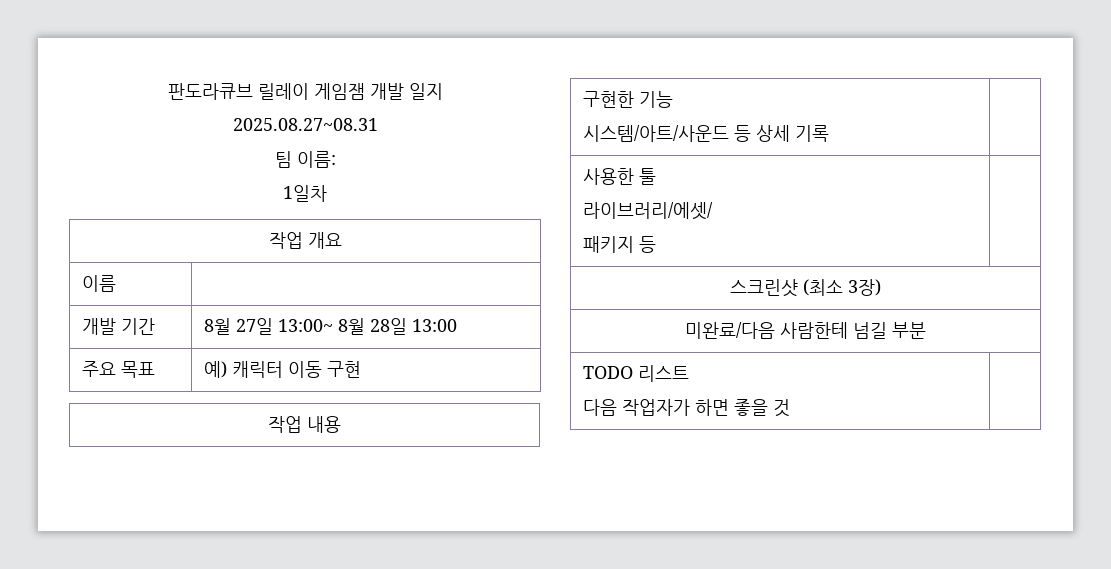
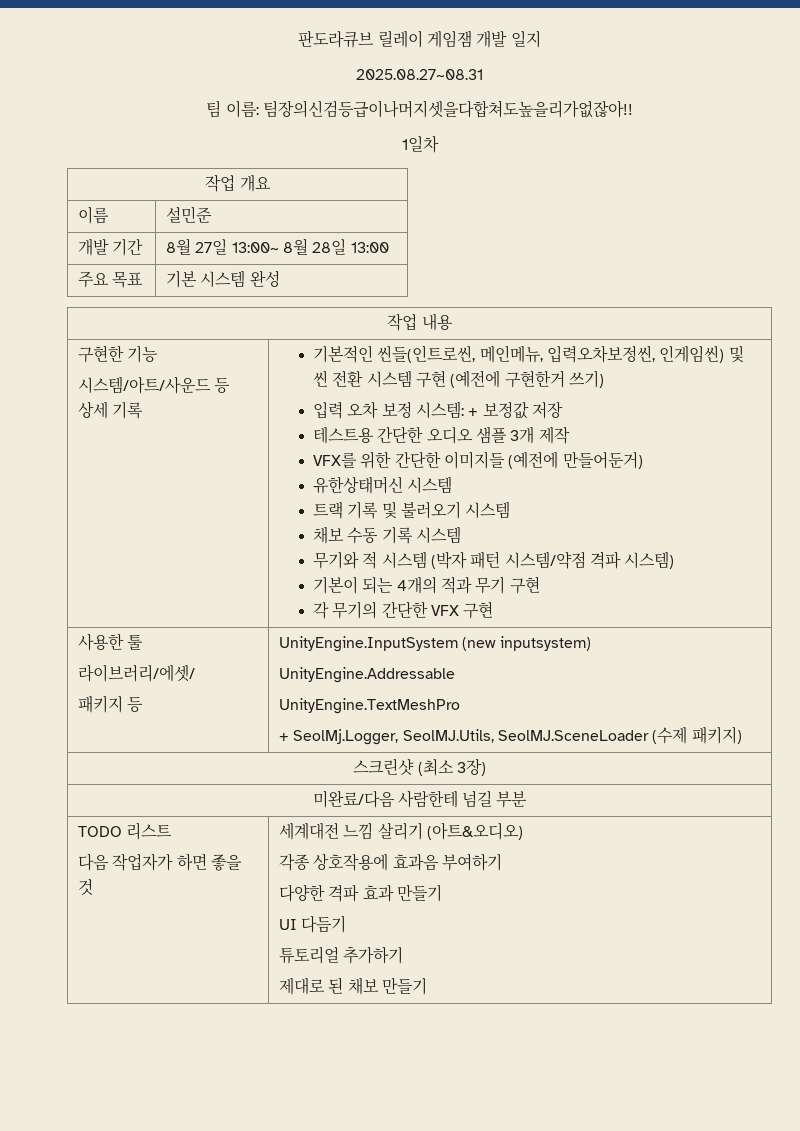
(336, 159) none -> [262,100,633,118] 팀장의신검등급이나머지셋을다합쳐도높을리가없잖아!!
(116, 283) none -> [165,206,212,223] 설민준
[203,361,361,378] 예) 캐릭터 이동 구현 -> [165,270,280,288] 기본 시스템 완성
(829, 133) none -> [312,345,744,363] [312,370,604,388] [312,401,563,419] [312,426,570,444] [312,451,643,469] [312,476,453,494] [312,501,511,519] [312,526,461,544] [312,551,675,569] [312,576,540,594] [312,601,494,619] 기본적인 씬들(인트로씬, 메인메뉴, 입력오차보정씬, 인게임씬) 및 씬 전환 시스템 구현 (예전에 구현한거 쓰기) // 입력 오차 보정 시스템: + 보정값 저장 // 테스트용 간단한 오디오 샘플 3개 제작 // VFX를 위한 간단한 이미지들 (예전에 만들어둔거) // 유한상태머신 시스템 // 트랙 기록 및 불러오기 시스템 // 채보 수동 기록 시스템 // 무기와 적 시스템 (박자 패턴 시스템/약점 격파 시스템) // 기본이 되는 4개의 적과 무기 구현 // 각 무기의 간단한 VFX 구현
(656, 244) none -> [278,636,591,652] [278,667,455,683] [278,698,460,714] [278,726,742,745] UnityEngine.InputSystem (new inputsystem) // UnityEngine.Addressable // UnityEngine.TextMeshPro // + SeolMj.Logger, SeolMJ.Utils, SeolMJ.SceneLoader (수제 패키지)
(790, 408) none -> [278,822,523,840] [278,853,502,871] [278,884,442,902] [278,915,347,933] [278,946,404,964] [278,977,427,995] 세계대전 느낌 살리기 (아트&오디오) // 각종 상호작용에 효과음 부여하기 // 다양한 격파 효과 만들기 // UI 다듬기 // 튜토리얼 추가하기 // 제대로 된 채보 만들기

